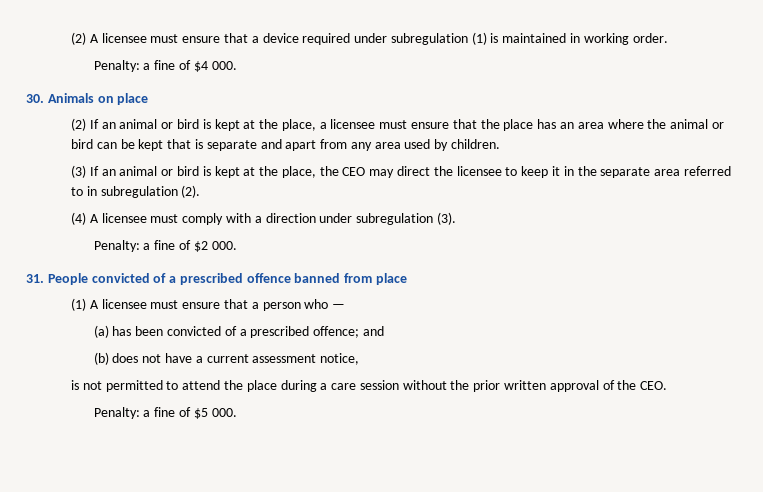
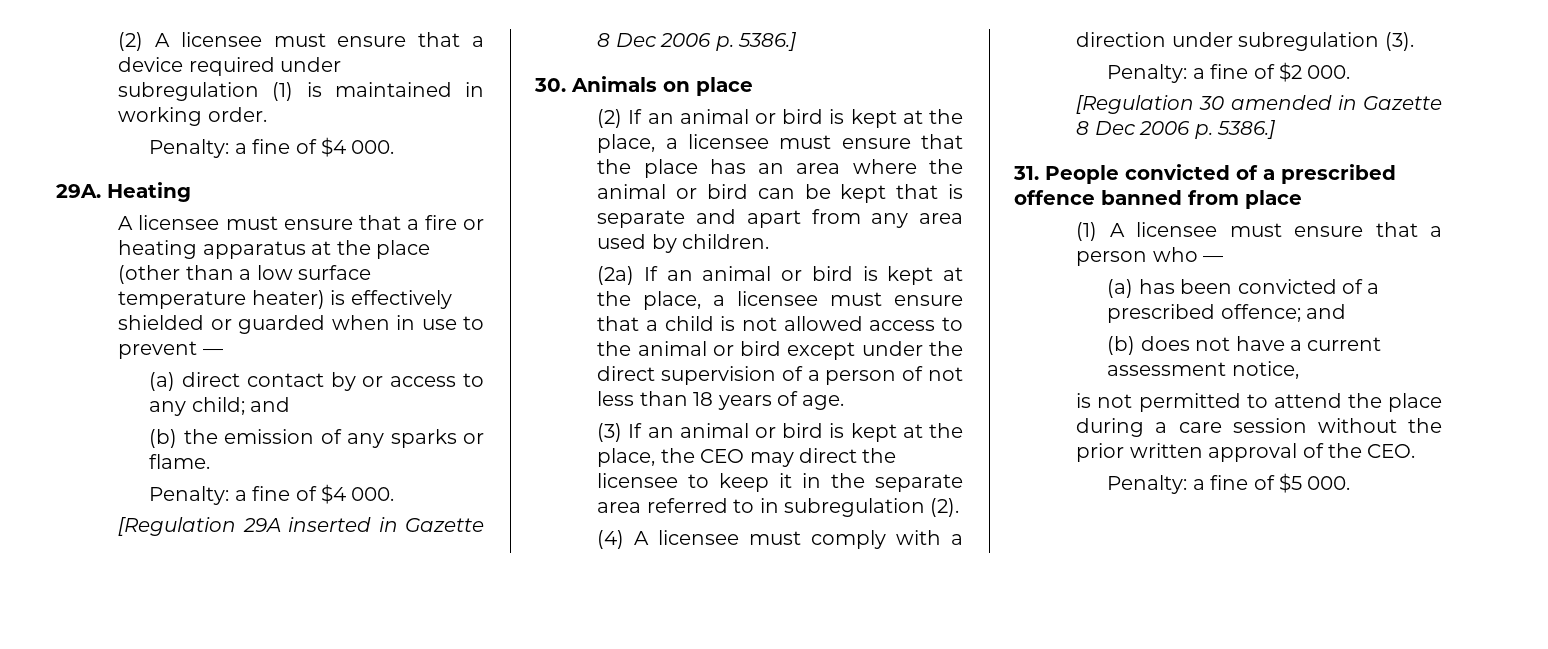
(237, 65) none -> [56,182,191,202] [118,215,484,230] [118,240,430,259] [118,265,371,284] [118,290,452,309] [118,315,485,334] [118,341,223,359] [149,372,484,391] [149,397,291,416] [149,429,484,448] [149,454,211,469] [149,484,395,505] [118,517,484,536] [597,32,797,51] // 29A. Heating // A licensee must ensure that a fire or heating apparatus at the place (other than a low surface temperature heater) is effectively shielded or guarded when in use to prevent — // (a) direct contact by or access to any child; and // (b) the emission of any sparks or flame. // Penalty: a fine of $4 000. // [Regulation 29A inserted in Gazette 8 Dec 2006 p. 5386.]
(501, 144) none -> [597,266,963,285] [597,291,963,310] [597,316,963,331] [597,341,963,360] [597,366,963,385] [597,391,845,410] // (2a) If an animal or bird is kept at the place, a licensee must ensure that a child is not allowed access to the animal or bird except under the direct supervision of a person of not less than 18 years of age.
(237, 245) none -> [1076,95,1442,114] [1076,120,1276,139] // [Regulation 30 amended in Gazette 8 Dec 2006 p. 5386.]

